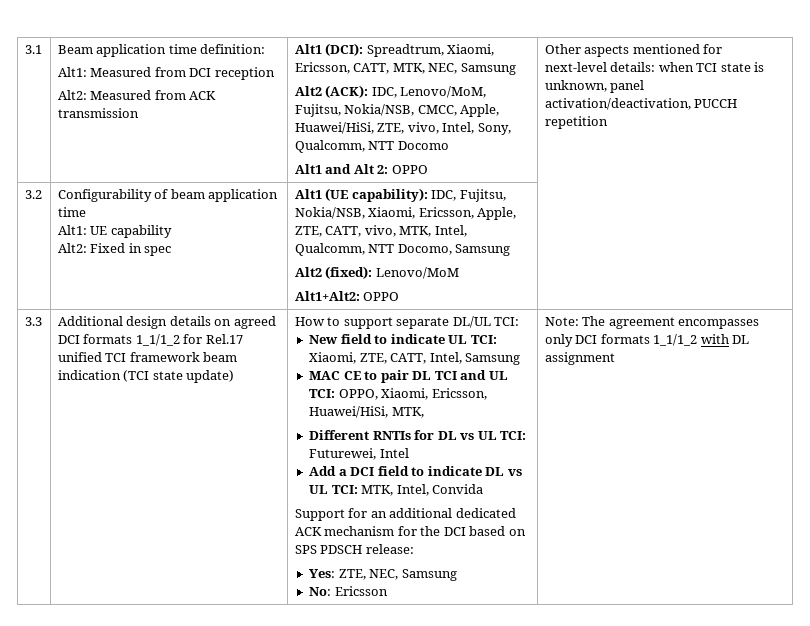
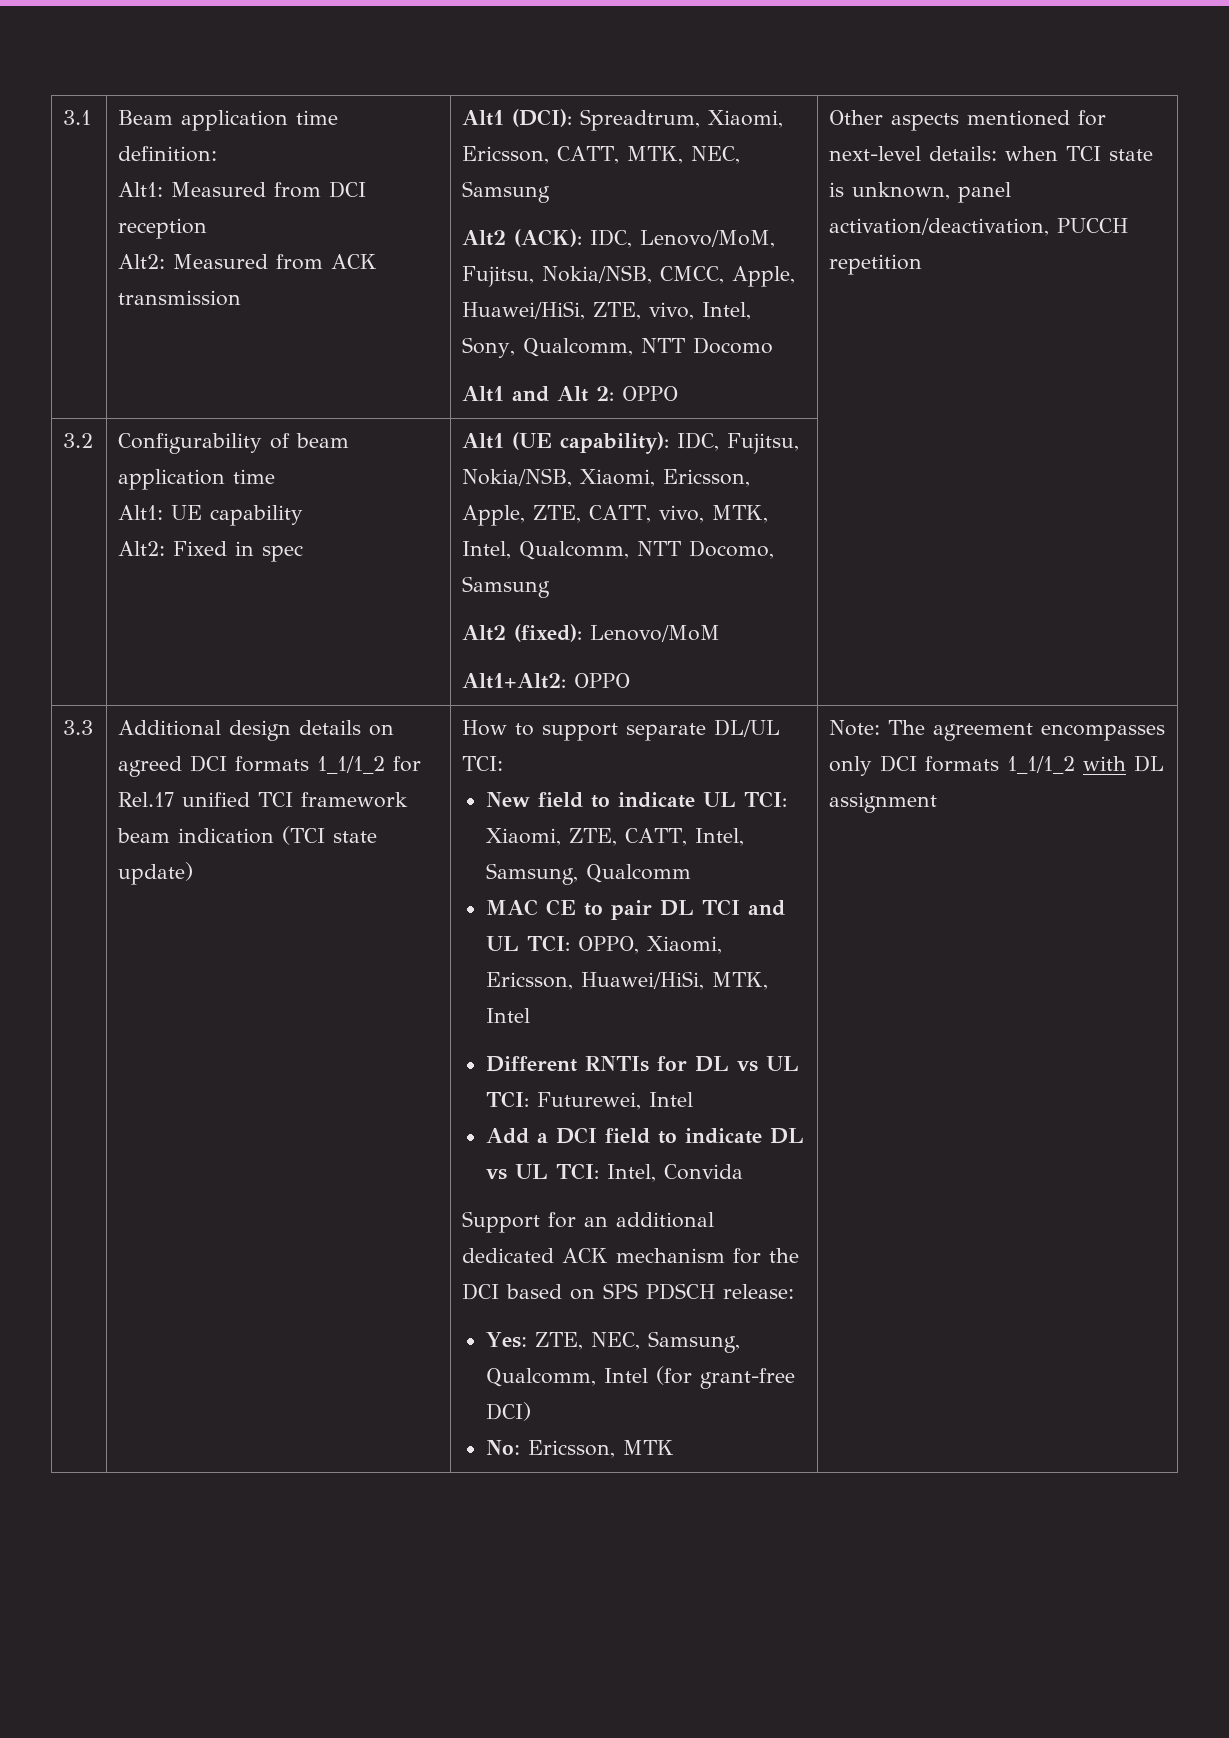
[465,353,521,365] Samsung -> [486,863,692,885] Samsung, Qualcomm
(424, 412) none -> [486,1008,531,1023] Intel
[361,485,394,496] MTK, -> (600, 1171) none
[401,569,457,581] Samsung -> [648,1331,741,1353] [486,1366,796,1389] [486,1402,532,1421] Samsung, Qualcomm, Intel (for grant-free DCI)
[334,586,388,596] Ericsson -> [528,1440,675,1458] Ericsson, MTK

